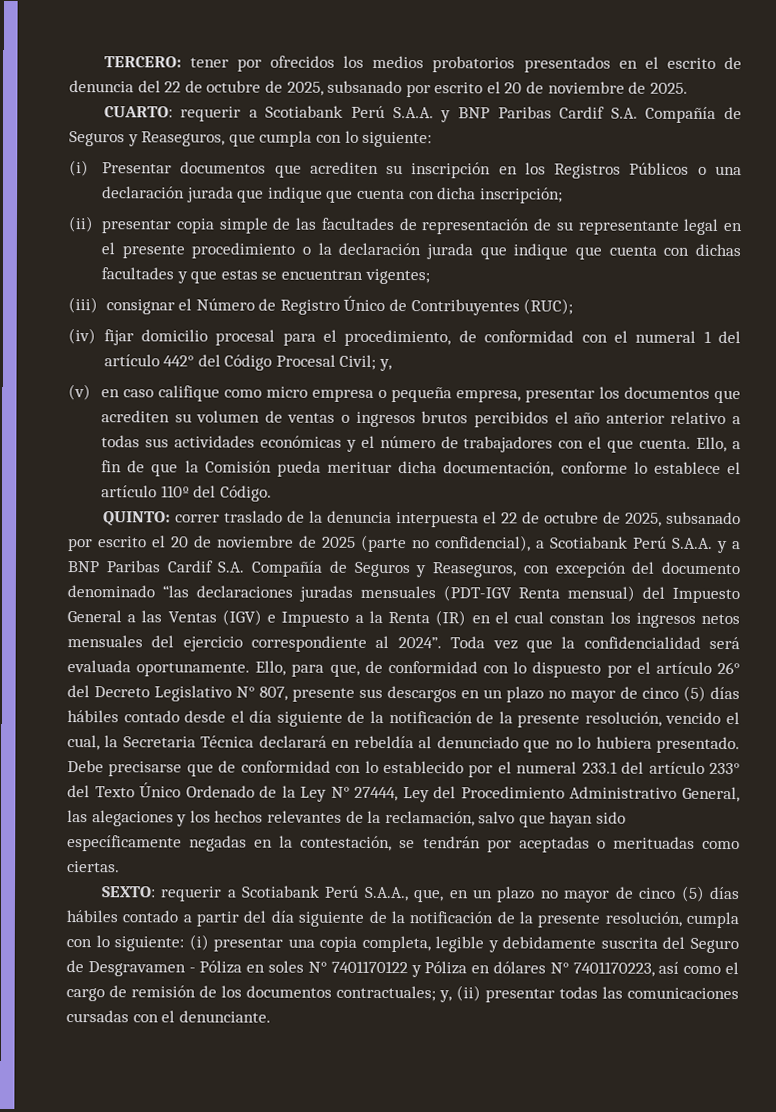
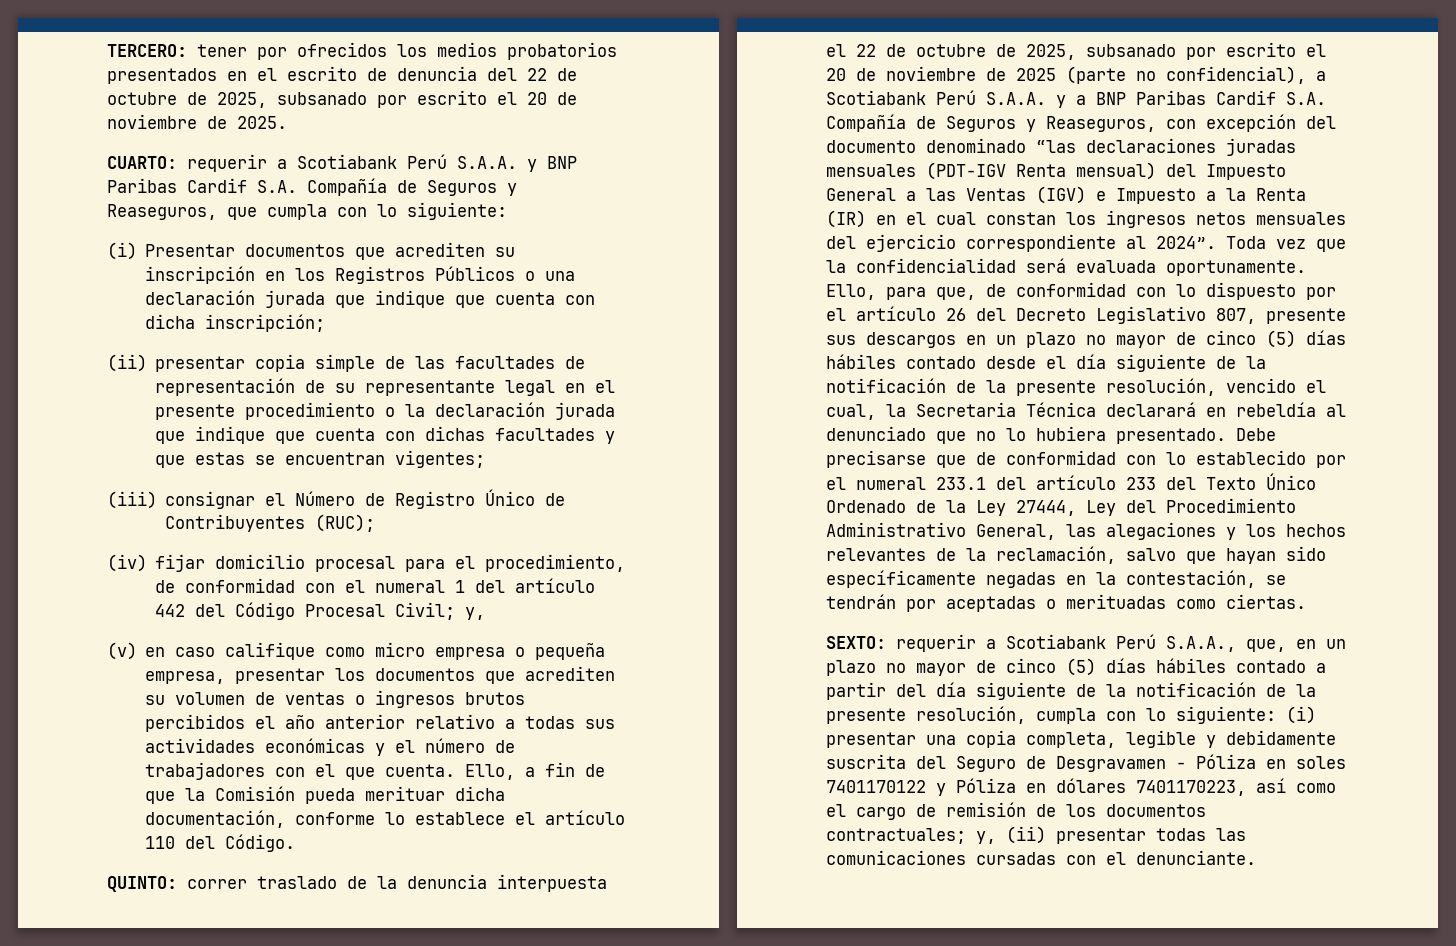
[163,355,195,367] 442° -> [155,604,186,617] 442
[160,485,190,498] 110º -> [145,836,176,849] 110
[717,661,740,675] 26° -> [946,308,966,321] 26
[236,686,255,698] N° -> (1206, 315) none
[709,762,741,775] 233° -> [1126,477,1156,490] 233
[330,786,350,798] N° -> (1006, 508) none
[307,961,327,973] N° -> (1346, 762) none
[549,962,569,974] N° -> (1126, 785) none

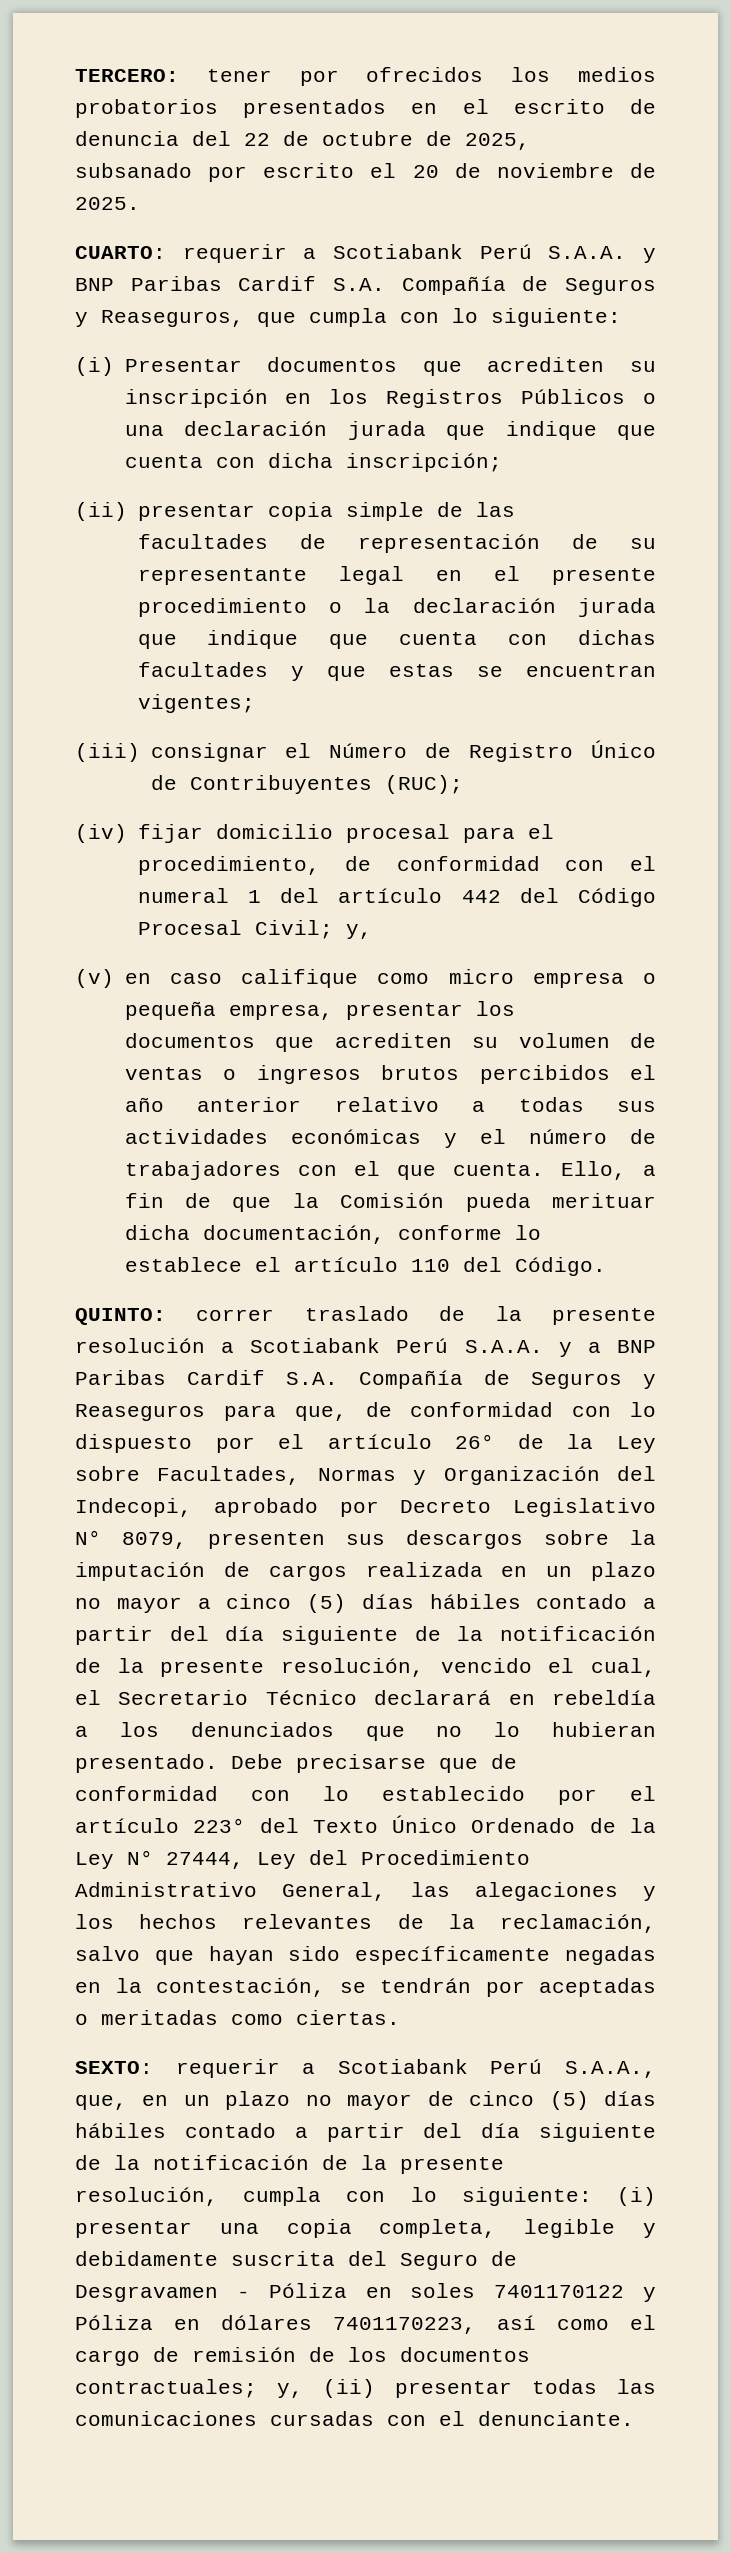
[407,874,607,892] [826,42,1326,60] [826,66,1306,84] denuncia interpuesta el 22 de octubre de 2025, subsanado por escrito el 20 de noviembre de 2025 (parte no confidencial), -> [552,1308,656,1325] [75,1338,205,1353] presente resolución
[1046,114,1336,132] [826,138,1296,156] [826,162,1286,180] [826,186,1306,204] [826,210,1346,228] [826,234,1346,252] [826,258,1306,276] [826,284,876,300] Reaseguros, con excepción del documento denominado “las declaraciones juradas mensuales (PDT-IGV Renta mensual) del Impuesto General a las Ventas (IGV) e Impuesto a la Renta (IR) en el cual constan los ingresos netos mensuales del ejercicio correspondiente al 2024”. Toda vez que la confidencialidad será evaluada oportunamente. Ello, -> [75,1404,205,1421] Reaseguros
[946,306,1346,324] [826,330,1346,348] [826,354,1066,369] 26 del Decreto Legislativo 807, presente sus descargos en un plazo no mayor de cinco (5) días hábiles contado desde el -> [455,1434,656,1453] [75,1466,656,1485] [75,1498,656,1517] [75,1530,656,1549] [75,1562,656,1581] [75,1594,656,1613] [75,1626,209,1645] 26° de la Ley sobre Facultades, Normas y Organización del Indecopi, aprobado por Decreto Legislativo N° 8079, presenten sus descargos sobre la imputación de cargos realizada en un plazo no mayor a cinco (5) días hábiles contado a partir del
[886,402,1346,417] [826,426,926,441] la Secretaria Técnica declarará en rebeldía al denunciado -> [75,1690,656,1705] [75,1722,334,1737] el Secretario Técnico declarará en rebeldía a los denunciados
[1036,426,1106,441] hubiera -> [551,1722,656,1737] hubieran
[856,475,1156,490] numeral 233.1 del artículo 233 -> [75,1818,246,1833] artículo 223°
(1006, 508) none -> [127,1850,153,1865] N°
[1066,594,1166,609] merituadas -> [101,2010,218,2025] meritadas

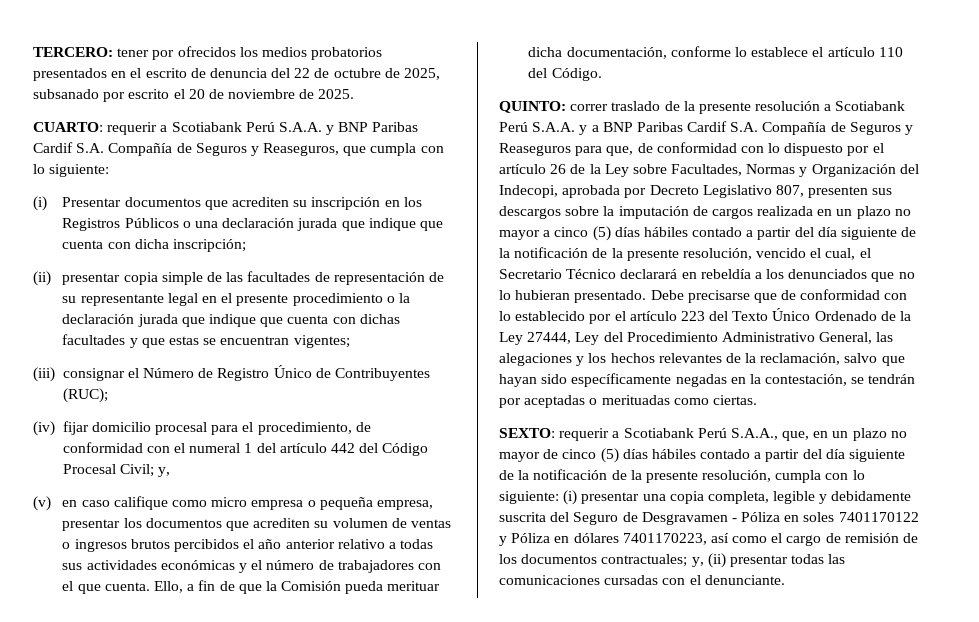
[455,1434,495,1449] 26° -> [550,164,567,174] 26
[213,1498,318,1517] aprobado -> [562,185,621,198] aprobada
[75,1530,187,1549] N° 8079, -> [775,185,804,197] 807,
[193,1818,246,1833] 223° -> [680,311,705,321] 223
[127,1850,153,1865] N° -> (523, 338) none
[101,2010,218,2025] meritadas -> [601,395,670,405] merituadas

